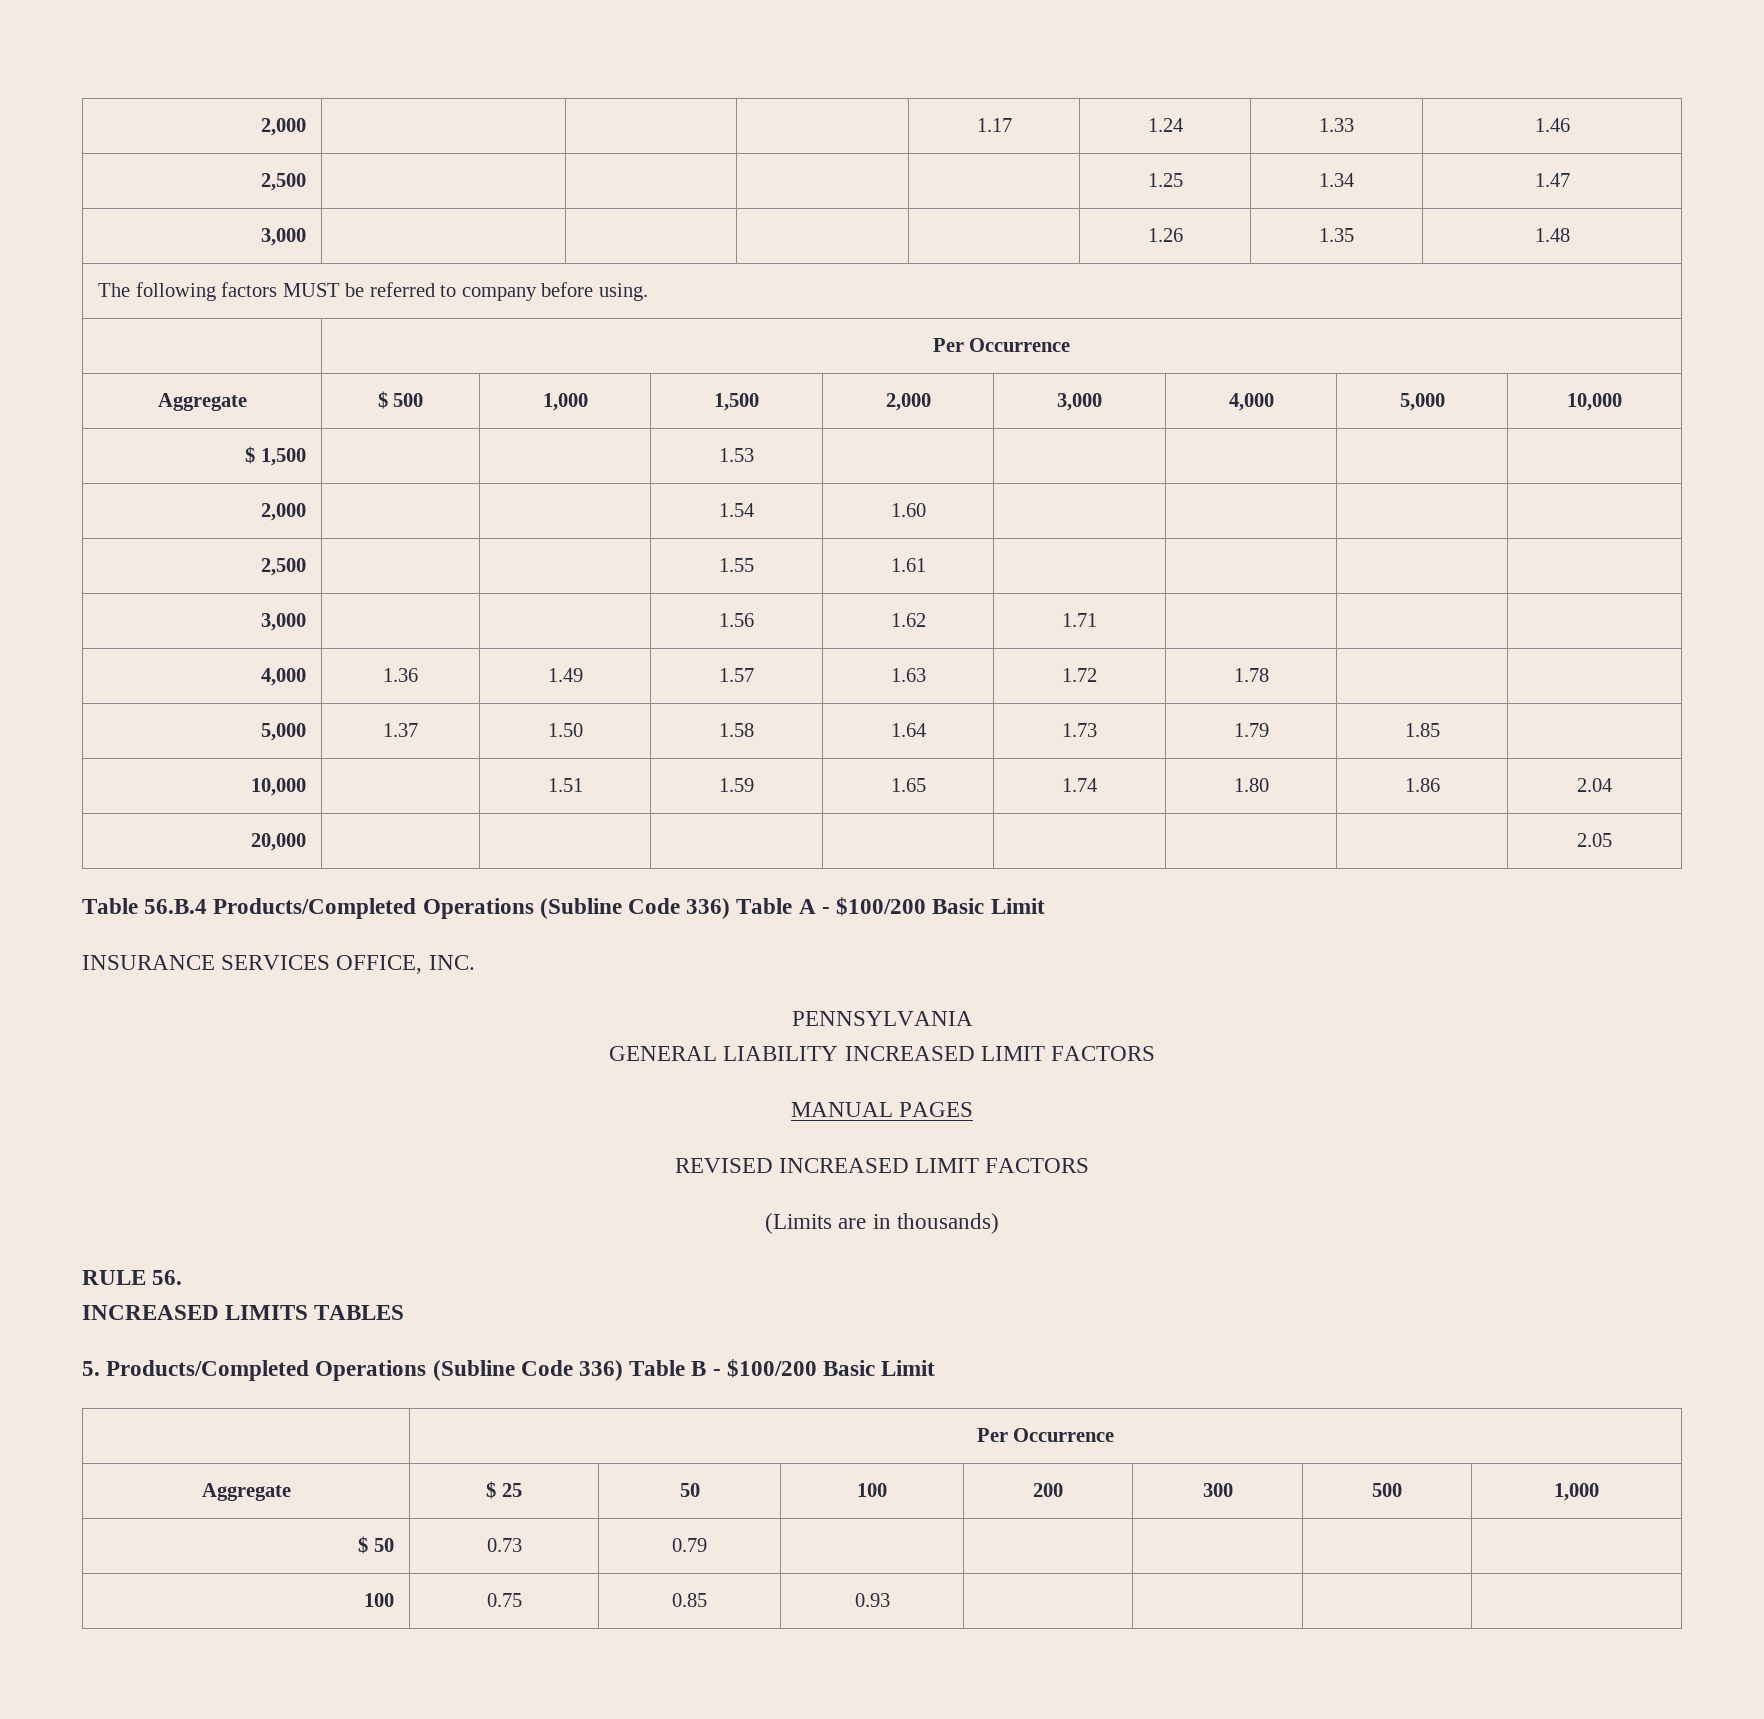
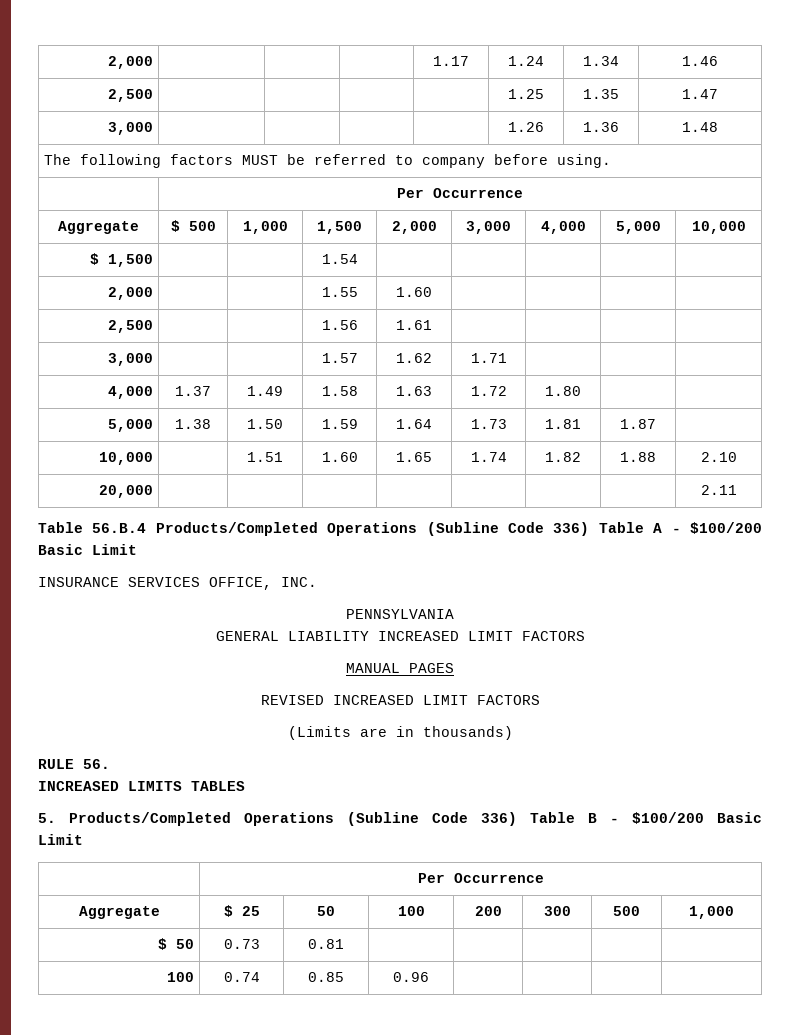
[1319,118,1354,132] 1.33 -> [583,56,619,66] 1.34
[1319,173,1354,187] 1.34 -> [583,89,619,99] 1.35
[1319,228,1354,242] 1.35 -> [583,122,619,132] 1.36
[719,448,754,462] [260,503,306,521] [719,503,754,517] 1.53 | | | | | // 2,000 | | | 1.54 -> [321,254,358,264] [107,287,153,300] [321,287,358,297] 1.54 | | | | | // 2,000 | | | 1.55
[719,558,754,572] 1.55 -> [321,320,358,330] 1.56
[719,613,754,627] 1.56 -> [321,353,358,363] 1.57
[383,668,418,682] 1.36 -> [175,386,211,396] 1.37
[719,668,754,682] 1.57 -> [321,386,358,396] 1.58
[1233,668,1269,682] [260,723,306,741] [383,723,418,737] 1.78 | | // 5,000 | 1.37 -> [545,386,581,396] [107,419,153,432] [175,419,211,429] 1.80 | | // 5,000 | 1.38
[719,723,754,737] 1.58 -> [321,419,358,429] 1.59
[1233,723,1269,737] [1404,723,1440,737] 1.79 | 1.85 -> [545,419,581,429] [620,419,656,429] 1.81 | 1.87
[719,778,754,792] 1.59 -> [321,452,358,462] 1.60
[1233,778,1269,792] [1404,778,1440,792] [1577,778,1612,792] 1.80 | 1.86 | 2.04 -> [545,452,581,462] [620,452,656,462] [700,452,737,462] 1.82 | 1.88 | 2.10
[1577,833,1612,847] 2.05 -> [700,485,737,495] 2.11
[672,1538,707,1552] [363,1593,394,1607] [486,1593,522,1607] 0.79 | | | | | // 100 | 0.75 -> [308,939,345,949] [166,972,194,982] [223,972,260,982] 0.81 | | | | | // 100 | 0.74
[854,1593,890,1607] 0.93 -> [393,972,430,982] 0.96

